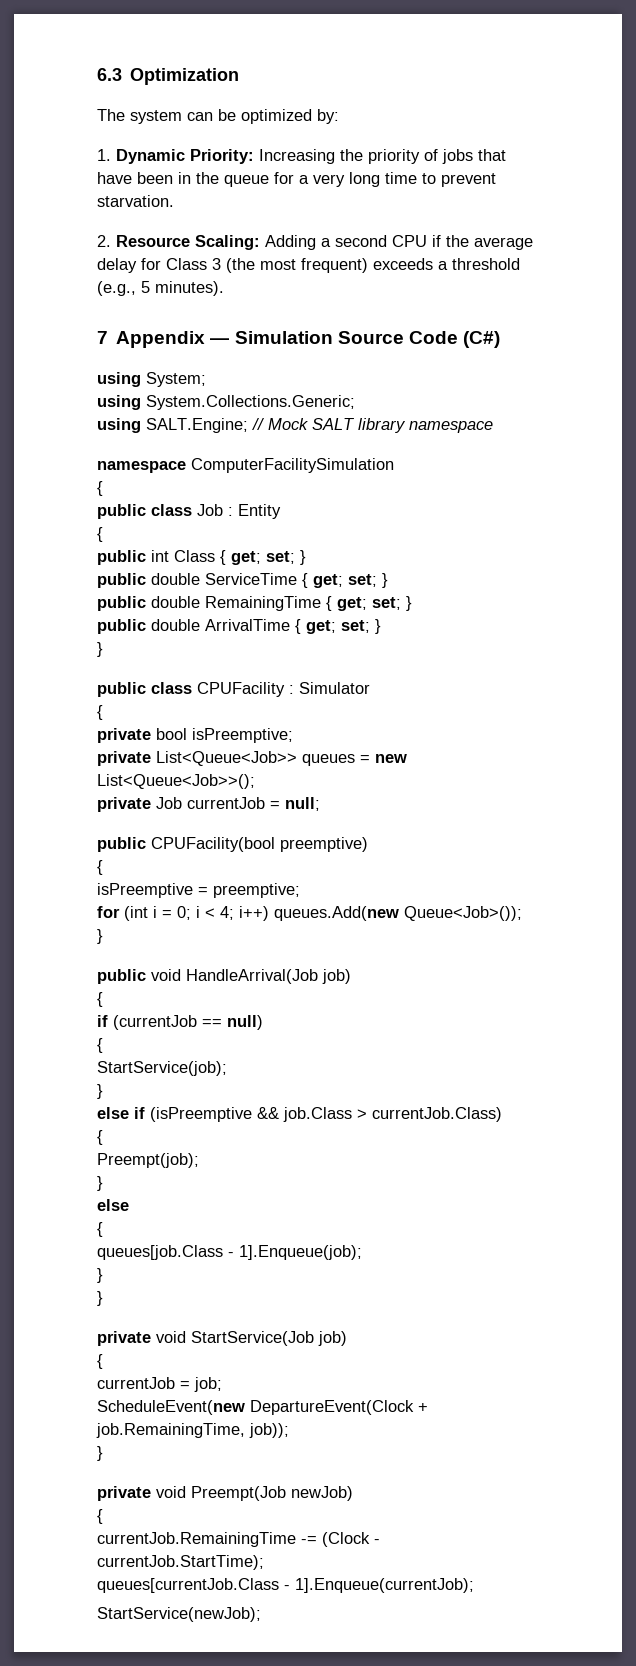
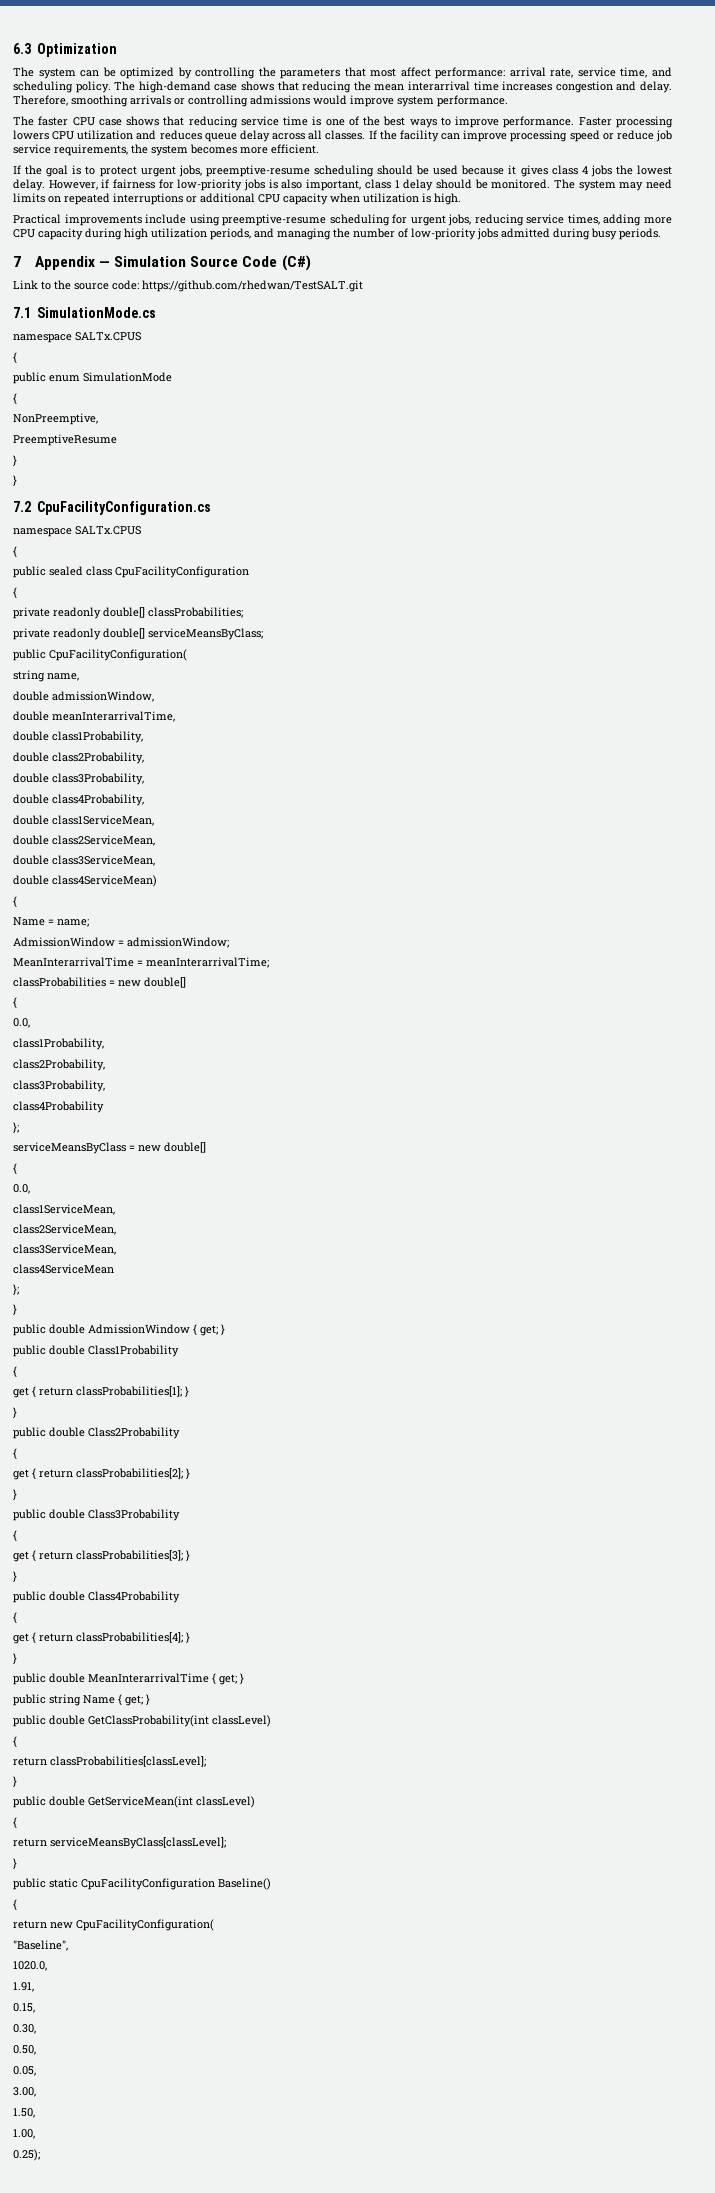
[317,109,339,124] [97,149,506,164] [97,172,496,187] [97,195,174,207] [97,235,533,250] [97,258,520,273] [97,281,224,296] by: // 1. Dynamic Priority: Increasing the priority of jobs that have been in the queue for a very long time to prevent starvation. // 2. Resource Scaling: Adding a second CPU if the average delay for Class 3 (the most frequent) exceeds a threshold (e.g., 5 minutes). -> [177,67,672,79] [13,81,673,93] [13,95,508,107] [13,116,673,128] [13,130,672,142] [13,144,319,156] [13,165,673,177] [13,179,673,191] [13,193,461,205] [13,214,673,226] [13,228,661,240] by controlling the parameters that most affect performance: arrival rate, service time, and scheduling policy. The high-demand case shows that reducing the mean interarrival time increases congestion and delay. Therefore, smoothing arrivals or controlling admissions would improve system performance. // The faster CPU case shows that reducing service time is one of the best ways to improve performance. Faster processing lowers CPU utilization and reduces queue delay across all classes. If the facility can improve processing speed or reduce job service requirements, the system becomes more efficient. // If the goal is to protect urgent jobs, preemptive-resume scheduling should be used because it gives class 4 jobs the lowest delay. However, if fairness for low-priority jobs is also important, class 1 delay should be monitored. The system may need limits on repeated interruptions or additional CPU capacity when utilization is high. // Practical improvements include using preemptive-resume scheduling for urgent jobs, reducing service times, adding more CPU capacity during high utilization periods, and managing the number of low-priority jobs admitted during busy periods.
[97,372,206,387] [97,395,355,410] [97,418,493,433] [97,458,394,473] [97,481,103,496] [97,504,281,519] [97,527,103,542] [97,550,306,565] [97,573,388,588] [97,596,412,611] [97,619,381,634] [97,642,103,657] [97,682,370,697] [97,705,103,720] [97,728,293,743] [97,751,407,766] [97,774,255,789] [97,797,320,812] [97,837,368,852] [97,860,103,875] [97,883,300,898] [97,906,522,921] [97,929,103,944] [97,969,351,984] [97,992,103,1007] [97,1015,263,1030] [97,1038,103,1053] [97,1061,227,1076] [97,1084,103,1099] [97,1107,502,1122] [97,1130,103,1145] [97,1153,199,1168] [97,1176,103,1191] [97,1199,129,1211] [97,1222,103,1237] [97,1245,362,1260] [97,1268,103,1283] [97,1291,103,1306] [97,1331,347,1346] [97,1354,103,1369] [97,1377,222,1392] [97,1400,428,1415] [96,1423,289,1438] [97,1446,103,1461] [97,1486,353,1501] [97,1509,103,1524] [97,1532,380,1547] [97,1555,264,1570] [97,1578,474,1593] [97,1607,261,1622] using System; // using System.Collections.Generic; // using SALT.Engine; // Mock SALT library namespace // namespace ComputerFacilitySimulation // { // public class Job : Entity // { // public int Class { get; set; } // public double ServiceTime { get; set; } // public double RemainingTime { get; set; } // public double ArrivalTime { get; set; } // } // public class CPUFacility : Simulator // { // private bool isPreemptive; // private List<Queue<Job>> queues = new List<Queue<Job>>(); // private Job currentJob = null; // public CPUFacility(bool preemptive) // { // isPreemptive = preemptive; // for (int i = 0; i < 4; i++) queues.Add(new Queue<Job>()); // } // public void HandleArrival(Job job) // { // if (currentJob == null) // { // StartService(job); // } // else if (isPreemptive && job.Class > currentJob.Class) // { // Preempt(job); // } // else // { // queues[job.Class - 1].Enqueue(job); // } // } // private void StartService(Job job) // { // currentJob = job; // ScheduleEvent(new DepartureEvent(Clock + job.RemainingTime, job)); // } // private void Preempt(Job newJob) // { // currentJob.RemainingTime -= (Clock - currentJob.StartTime); // queues[currentJob.Class - 1].Enqueue(currentJob); // StartService(newJob); -> [13,280,363,292] [13,307,156,318] [13,332,141,343] [13,352,17,363] [13,372,172,384] [13,393,17,404] [13,413,98,425] [13,434,117,446] [13,455,17,466] [13,475,17,486] [13,501,211,515] [13,526,141,537] [13,546,17,557] [13,566,249,578] [13,587,17,598] [13,607,243,619] [13,628,263,640] [13,649,187,661] [13,670,79,682] [13,691,154,702] [13,711,175,722] [13,731,143,743] [13,752,144,764] [13,773,144,785] [13,794,144,806] [13,815,154,826] [13,835,155,846] [13,855,155,866] [13,875,157,887] [13,896,17,907] [13,917,89,927] [13,937,229,948] [13,957,269,968] [13,977,186,988] [13,997,17,1008] [13,1018,30,1028] [13,1038,104,1050] [13,1059,105,1071] [13,1080,105,1092] [13,1101,104,1113] [13,1122,19,1133] [13,1142,206,1154] [13,1163,17,1174] [13,1184,30,1194] [13,1204,115,1215] [13,1224,116,1235] [13,1244,116,1255] [13,1264,114,1274] [13,1284,19,1295] [13,1304,17,1315] [13,1324,225,1336] [13,1345,179,1357] [13,1366,17,1377] [13,1386,189,1398] [13,1407,17,1418] [13,1427,180,1439] [13,1448,17,1459] [13,1468,190,1480] [13,1489,17,1500] [13,1509,180,1521] [13,1530,17,1541] [13,1550,190,1562] [13,1571,17,1582] [13,1591,180,1603] [13,1612,17,1623] [13,1632,190,1644] [13,1653,17,1664] [13,1673,244,1685] [13,1694,150,1706] [13,1715,271,1727] [13,1736,17,1747] [13,1756,206,1767] [13,1776,17,1787] [13,1796,255,1808] [13,1817,17,1828] [13,1837,226,1849] [13,1858,17,1869] [13,1878,271,1890] [13,1899,17,1910] [13,1919,214,1931] [13,1940,68,1951] [13,1961,47,1971] [13,1982,34,1992] [13,2003,35,2013] [13,2024,36,2034] [13,2045,36,2055] [13,2066,36,2076] [13,2087,36,2097] [13,2108,35,2118] [13,2129,35,2139] [13,2149,40,2161] Link to the source code: https://github.com/rhedwan/TestSALT.git // 7.1 SimulationMode.cs // namespace SALTx.CPUS // { // public enum SimulationMode // { // NonPreemptive, // PreemptiveResume // } // } // 7.2 CpuFacilityConfiguration.cs // namespace SALTx.CPUS // { // public sealed class CpuFacilityConfiguration // { // private readonly double[] classProbabilities; // private readonly double[] serviceMeansByClass; // public CpuFacilityConfiguration( // string name, // double admissionWindow, // double meanInterarrivalTime, // double class1Probability, // double class2Probability, // double class3Probability, // double class4Probability, // double class1ServiceMean, // double class2ServiceMean, // double class3ServiceMean, // double class4ServiceMean) // { // Name = name; // AdmissionWindow = admissionWindow; // MeanInterarrivalTime = meanInterarrivalTime; // classProbabilities = new double[] // { // 0.0, // class1Probability, // class2Probability, // class3Probability, // class4Probability // }; // serviceMeansByClass = new double[] // { // 0.0, // class1ServiceMean, // class2ServiceMean, // class3ServiceMean, // class4ServiceMean // }; // } // public double AdmissionWindow { get; } // public double Class1Probability // { // get { return classProbabilities[1]; } // } // public double Class2Probability // { // get { return classProbabilities[2]; } // } // public double Class3Probability // { // get { return classProbabilities[3]; } // } // public double Class4Probability // { // get { return classProbabilities[4]; } // } // public double MeanInterarrivalTime { get; } // public string Name { get; } // public double GetClassProbability(int classLevel) // { // return classProbabilities[classLevel]; // } // public double GetServiceMean(int classLevel) // { // return serviceMeansByClass[classLevel]; // } // public static CpuFacilityConfiguration Baseline() // { // return new CpuFacilityConfiguration( // "Baseline", // 1020.0, // 1.91, // 0.15, // 0.30, // 0.50, // 0.05, // 3.00, // 1.50, // 1.00, // 0.25);

